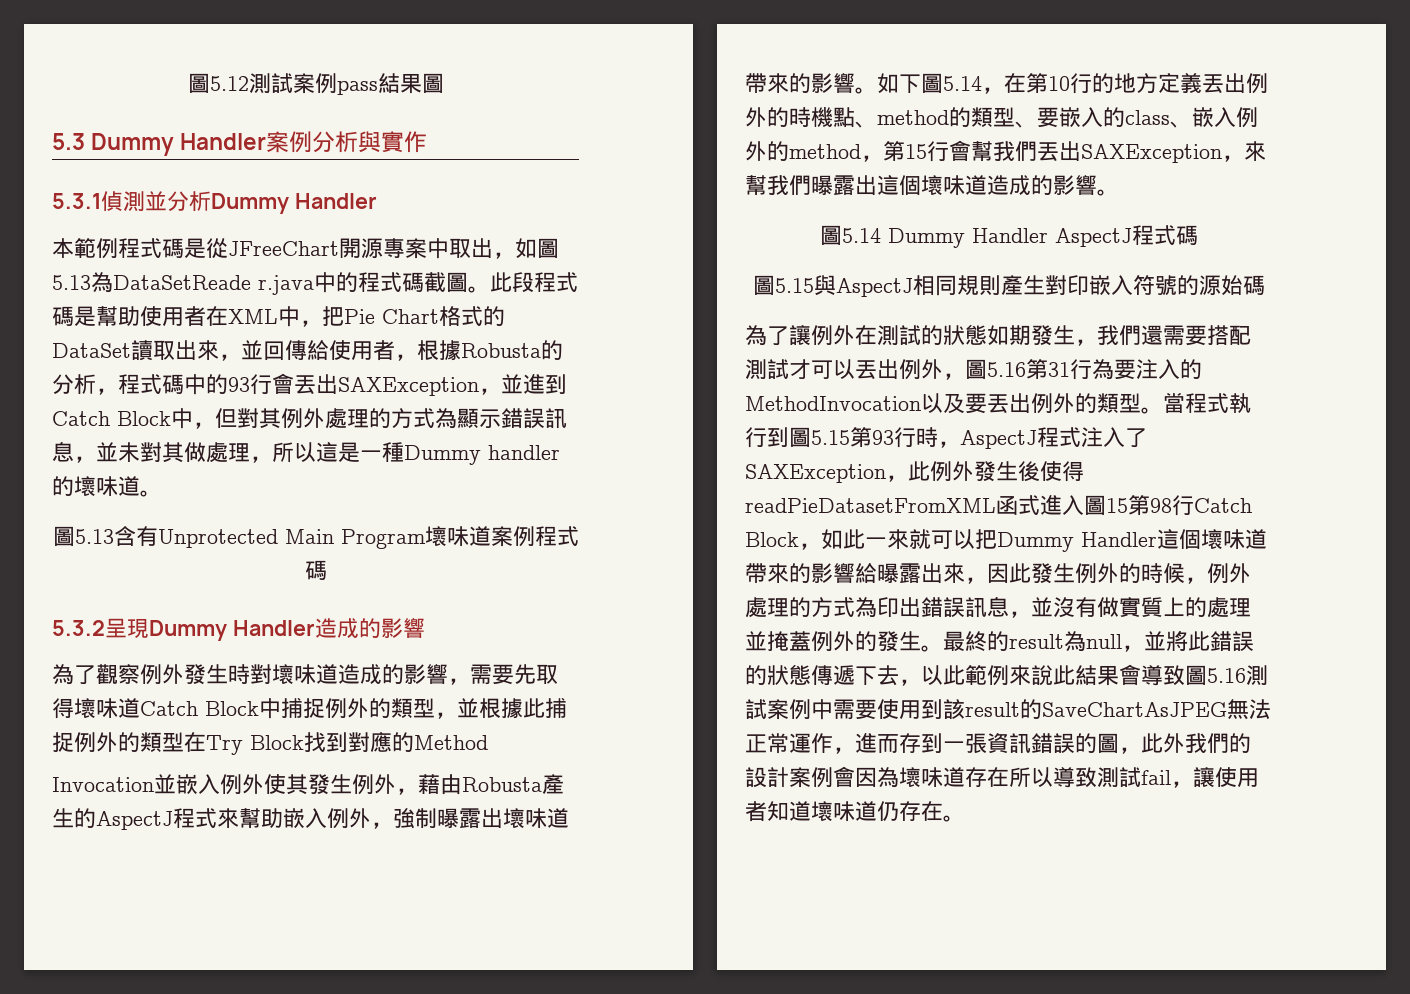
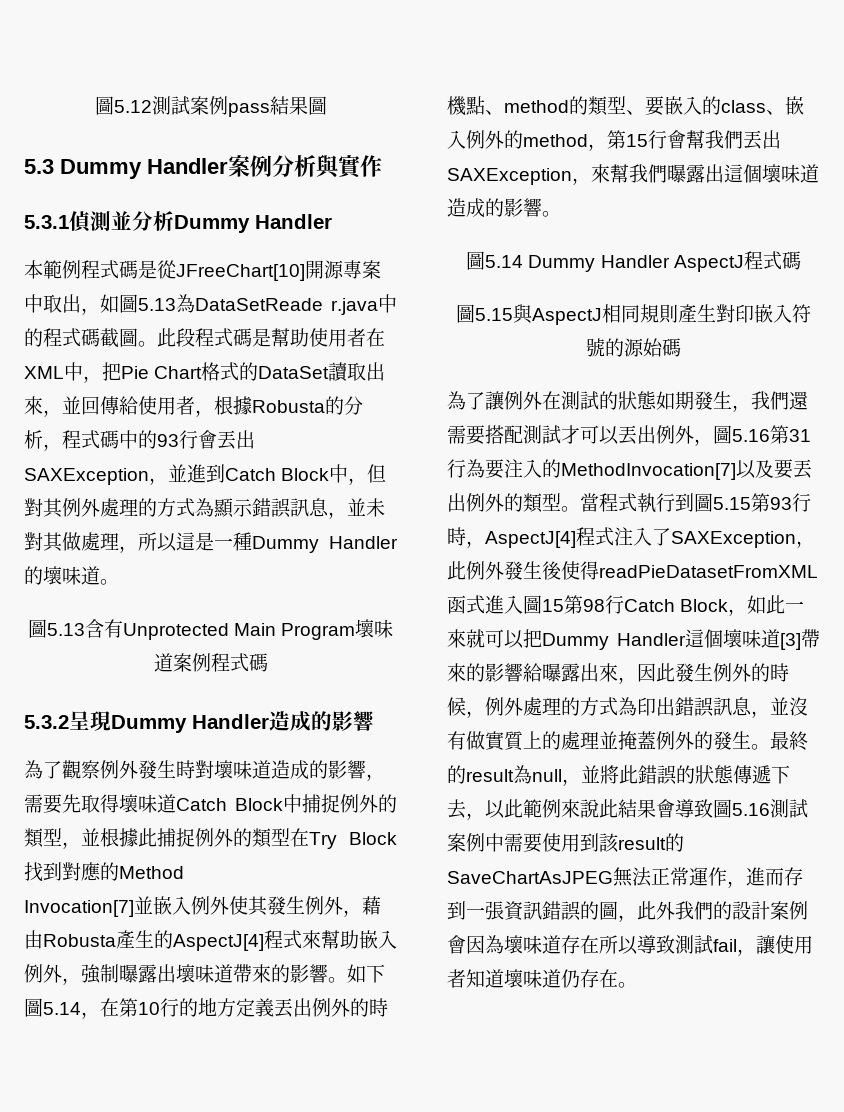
[228,241,339,256] JFreeChart -> [176,264,305,281] JFreeChart[10]
[488,445,560,460] handler -> [329,536,398,549] Handler
[52,777,154,792] Invocation -> [24,900,134,917] Invocation[7]
[96,811,173,830] AspectJ -> [173,934,264,951] AspectJ[4]
[745,396,921,411] MethodInvocation -> [561,463,736,480] MethodInvocation[7]
[960,430,1037,449] AspectJ -> [485,531,576,548] AspectJ[4]
(1267, 539) none -> [780,633,801,650] [3]

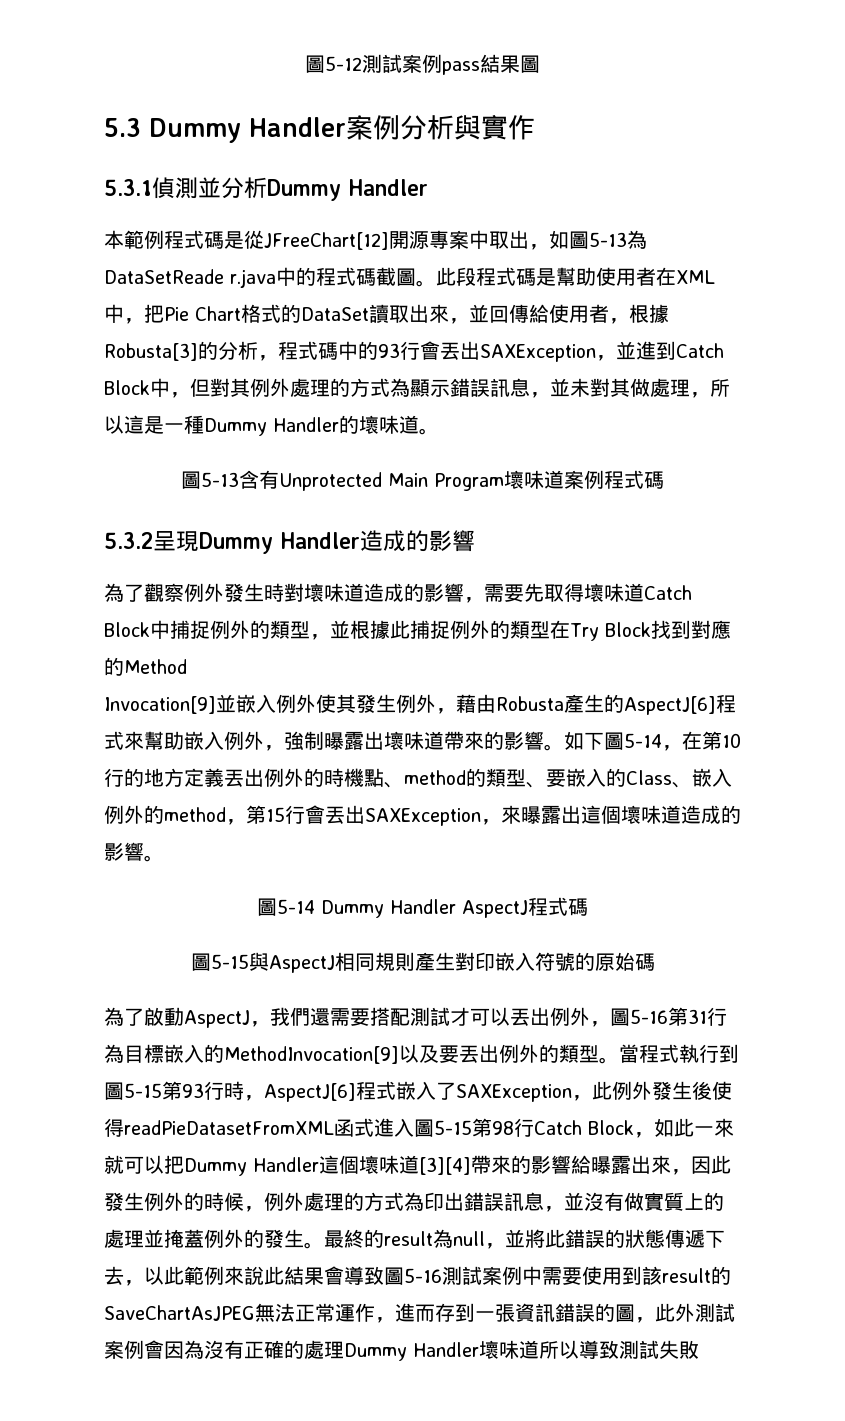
[94,96,152,115] 圖5.12 -> [305,55,362,73] 圖5-12
[176,264,305,281] JFreeChart[10] -> [264,232,389,250] JFreeChart[12]
[138,298,176,311] 5.13 -> [589,232,627,247] 5-13
[252,400,325,413] Robusta -> [104,343,198,361] Robusta[3]
[46,623,85,636] 5.13 -> [201,472,239,487] 5-13
[24,900,134,917] Invocation[7] -> [104,696,216,714] Invocation[9]
[173,934,264,951] AspectJ[4] -> [624,696,716,715] AspectJ[6]
[43,1002,81,1015] 5.14 -> [624,733,662,748] 5-14
[721,100,766,113] class -> [626,770,672,785] Class
[686,130,743,149] 幫我們 -> (325, 814) none
[610,164,667,183] 幫我們 -> (521, 814) none
[485,255,524,268] 5.14 -> [277,899,315,914] 5-14
[475,308,513,321] 5.15 -> [210,954,249,969] 5-15
[624,338,644,357] 源 -> [594,953,615,971] 原
[485,391,732,410] 讓例外在測試的狀態如期發生 -> [144,1007,250,1028] 啟動AspectJ
[732,429,770,442] 5.16 -> [630,1009,668,1024] 5-16
[485,459,736,480] 要注入的MethodInvocation[7] -> [124,1044,399,1064] 目標嵌入的MethodInvocation[9]
[713,497,751,510] 5.15 -> [124,1083,162,1098] 5-15
[485,527,633,548] AspectJ[4]程式注 -> [264,1081,416,1102] AspectJ[6]程式嵌
[542,599,564,612] 15 -> [434,1120,472,1135] 5-15
[780,633,801,650] [3] -> [419,1157,471,1175] [3][4]
[732,803,770,816] 5.16 -> [404,1268,442,1283] 5-16
[675,901,808,920] [447,935,813,956] [447,969,637,988] 我們的設計案例會因為壞味道存在所以導致測試fail，讓使用者知道壞味道仍存在。 -> [695,1303,735,1322] [104,1340,699,1361] 測試案例會因為沒有正確的處理Dummy Handler壞味道所以導致測試失敗

